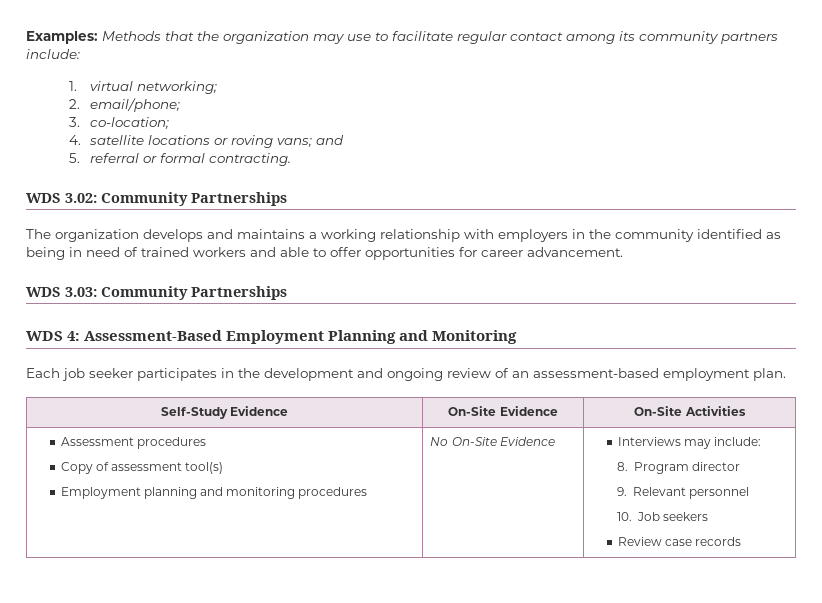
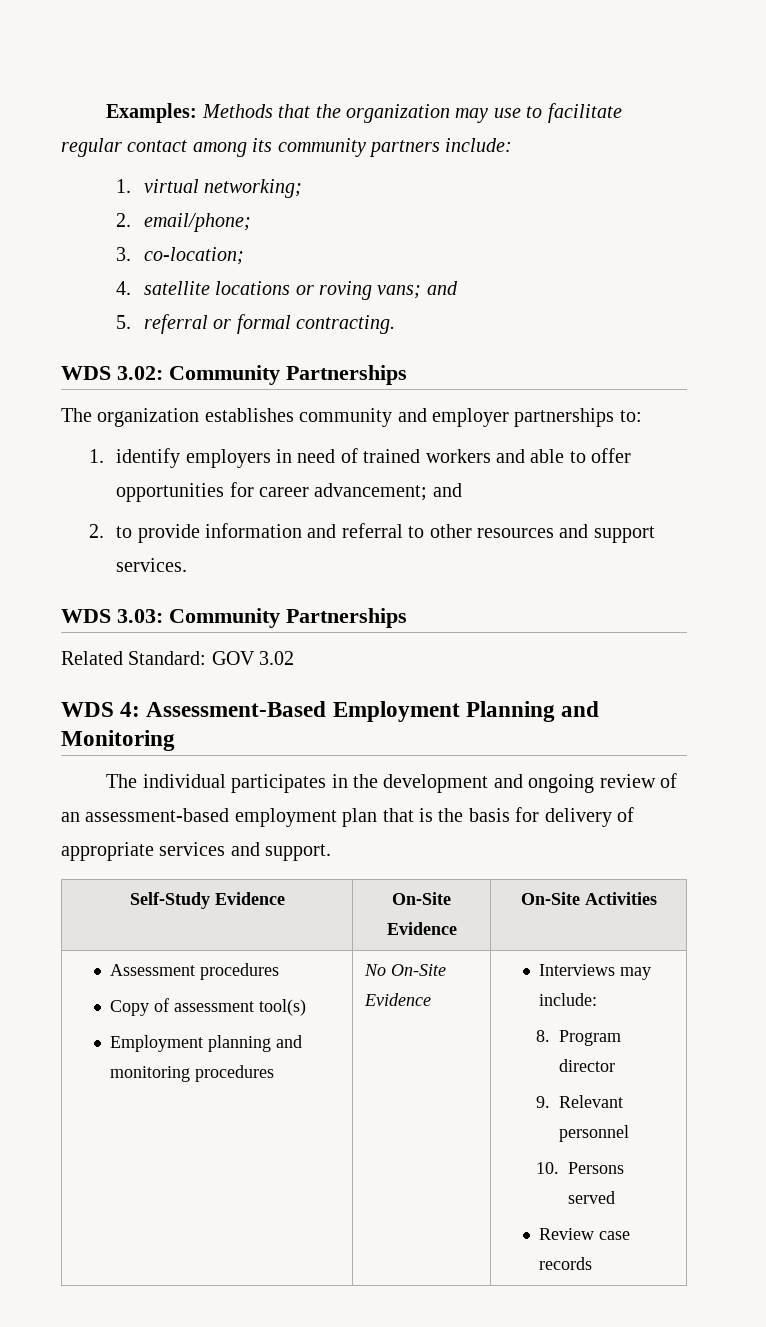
[143,229,781,242] [26,247,65,260] develops and maintains a working relationship with employers in the community identified as being -> [204,408,642,427] [88,448,271,468] establishes community and employer partnerships to: // 1. identify employers
[527,247,623,257] advancement. -> [314,483,462,501] [88,523,655,543] [116,558,188,572] advancement; and // 2. to provide information and referral to other resources and support services.
(287, 293) none -> [61,651,295,665] // Related Standard: GOV 3.02
[26,368,133,381] Each job seeker -> [106,774,226,788] The individual
[753,368,786,381] plan. -> [342,807,634,827] [61,842,332,861] plan that is the basis for delivery of appropriate services and support.
[637,512,709,521] Job seekers -> [568,1162,625,1174] [568,1191,616,1204] Persons served

